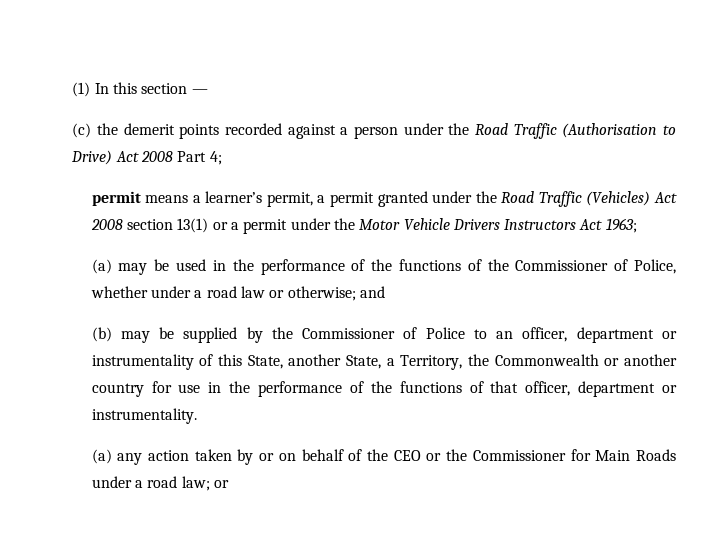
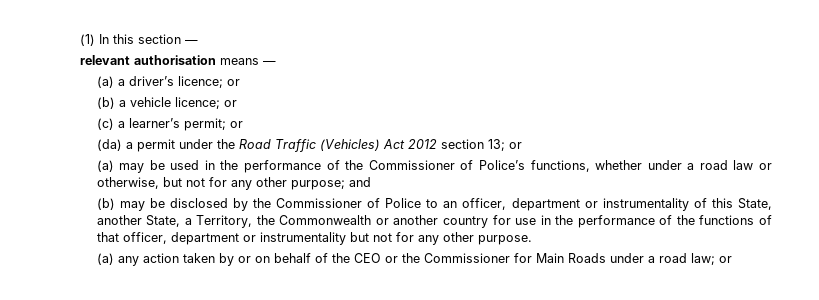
[72,123,677,139] [71,150,222,165] [91,191,428,207] (c) the demerit points recorded against a person under the Road Traffic (Authorisation to Drive) Act 2008 Part 4; // permit means a learner’s permit, a permit granted -> [80,55,277,65] [96,76,240,88] [96,97,237,109] [96,118,243,131] [96,139,175,152] relevant authorisation means — // (a) a driver’s licence; or // (b) a vehicle licence; or // (c) a learner’s permit; or // (da) a permit
[90,218,637,234] 2008 section 13(1) or a permit under the Motor Vehicle Drivers Instructors Act 1963; -> [407,139,522,151] 2012 section 13; or
[398,259,676,274] functions of the Commissioner of Police, -> [368,160,590,172] Commissioner of Police’s functions,
[287,286,356,301] otherwise; -> [96,177,345,190] otherwise, but not for any other purpose;
[183,327,238,343] supplied -> [169,198,228,208] disclosed
[91,408,197,424] instrumentality. -> [259,232,532,245] instrumentality but not for any other purpose.

